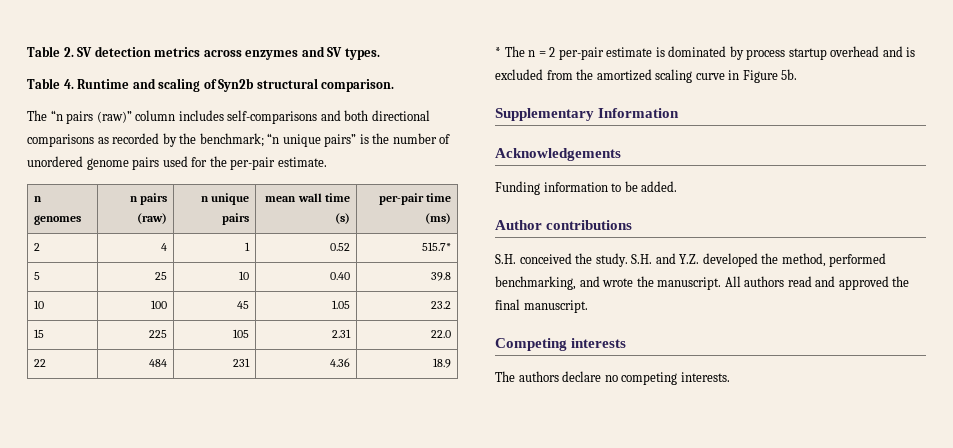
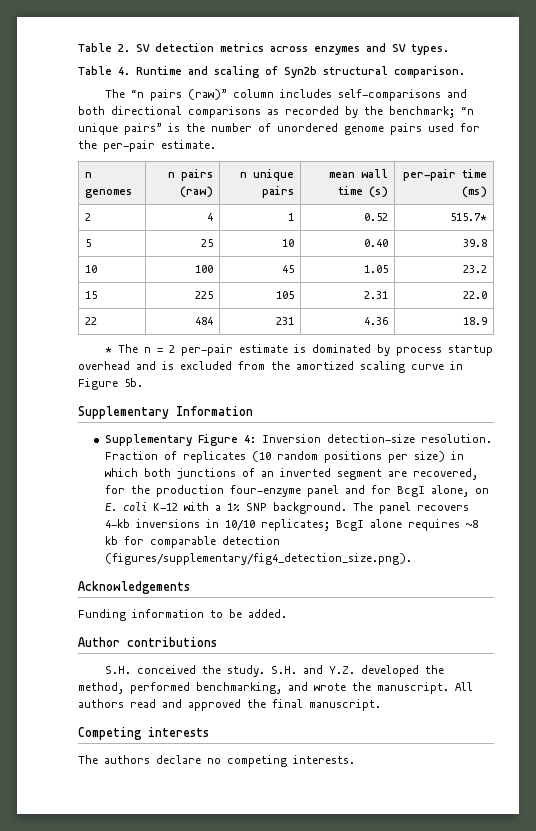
(680, 113) none -> [104,434,492,446] [104,451,464,463] [104,468,478,480] [104,485,489,497] [104,502,469,514] [104,519,478,531] [104,536,280,548] [104,553,412,565] // Supplementary Figure 4: Inversion detection-size resolution. Fraction of replicates (10 random positions per size) in which both junctions of an inverted segment are recovered, for the production four-enzyme panel and for BcgI alone, on E. coli K-12 with a 1% SNP background. The panel recovers 4-kb inversions in 10/10 replicates; BcgI alone requires ~8 kb for comparable detection (figures/supplementary/fig4_detection_size.png).

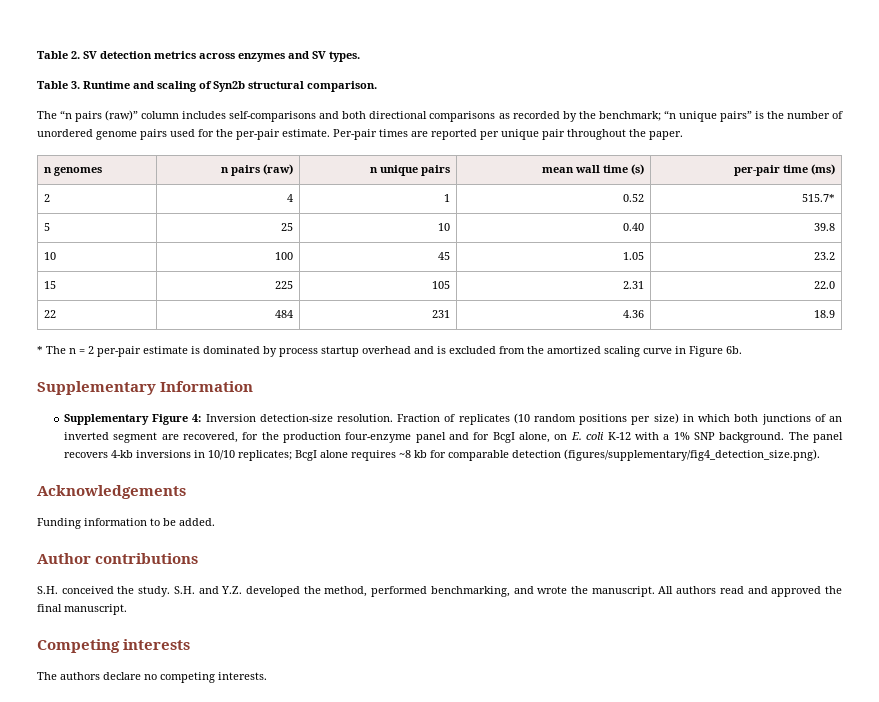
[118,67,130,75] 4. -> [71,81,80,89] 3.
(216, 144) none -> [333,129,683,140] Per-pair times are reported per unique pair throughout the paper.
[124,378,143,387] 5b. -> [726,346,742,354] 6b.

